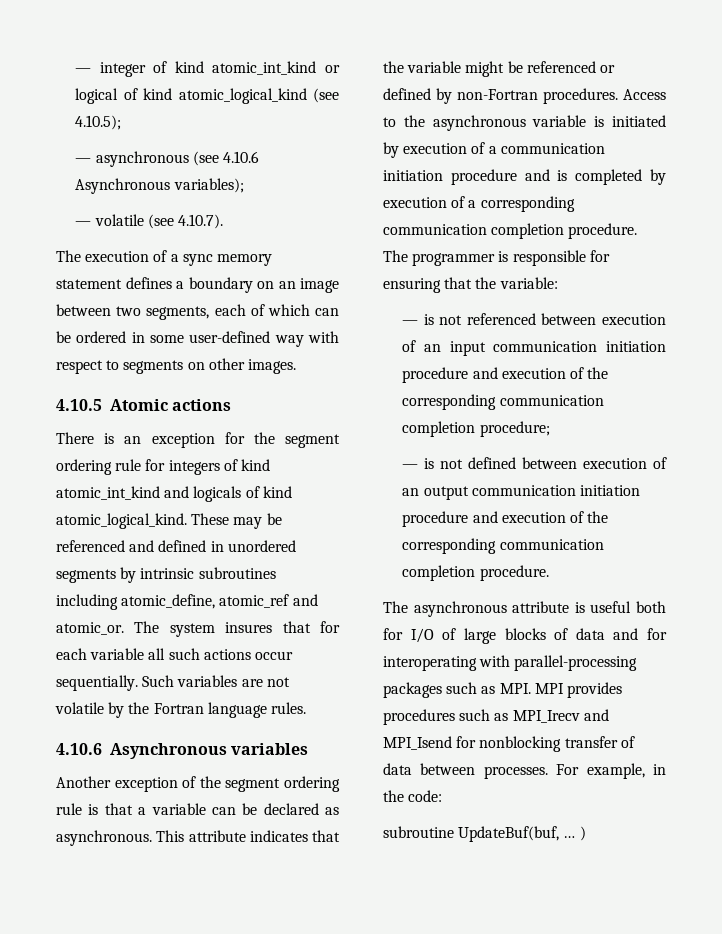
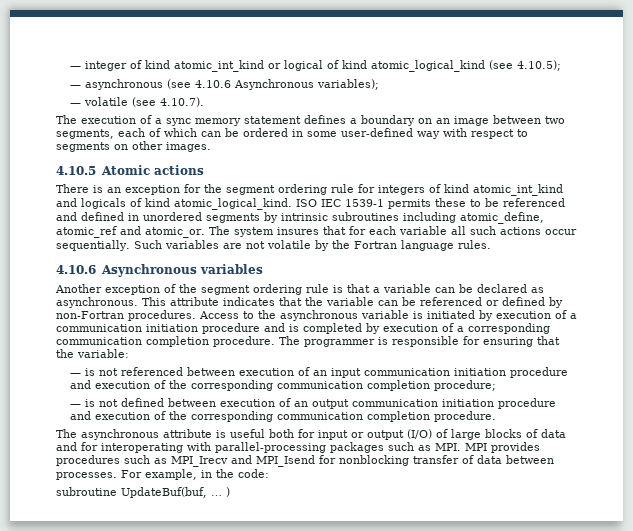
[191,513,263,529] These may -> [296,198,481,209] ISO IEC 1539-1 permits these to
[465,61,505,77] might -> [378,300,398,306] can
[410,628,434,643] I/O -> [318,429,432,440] input or output (I/O)

